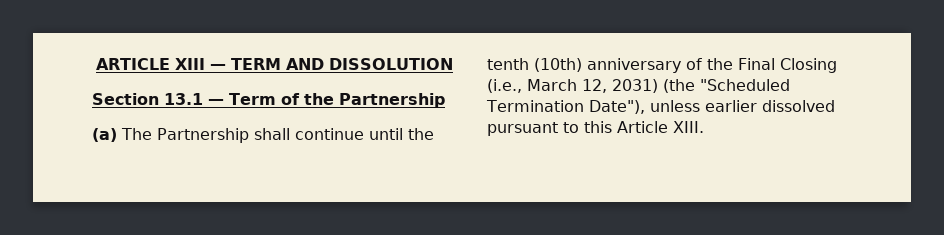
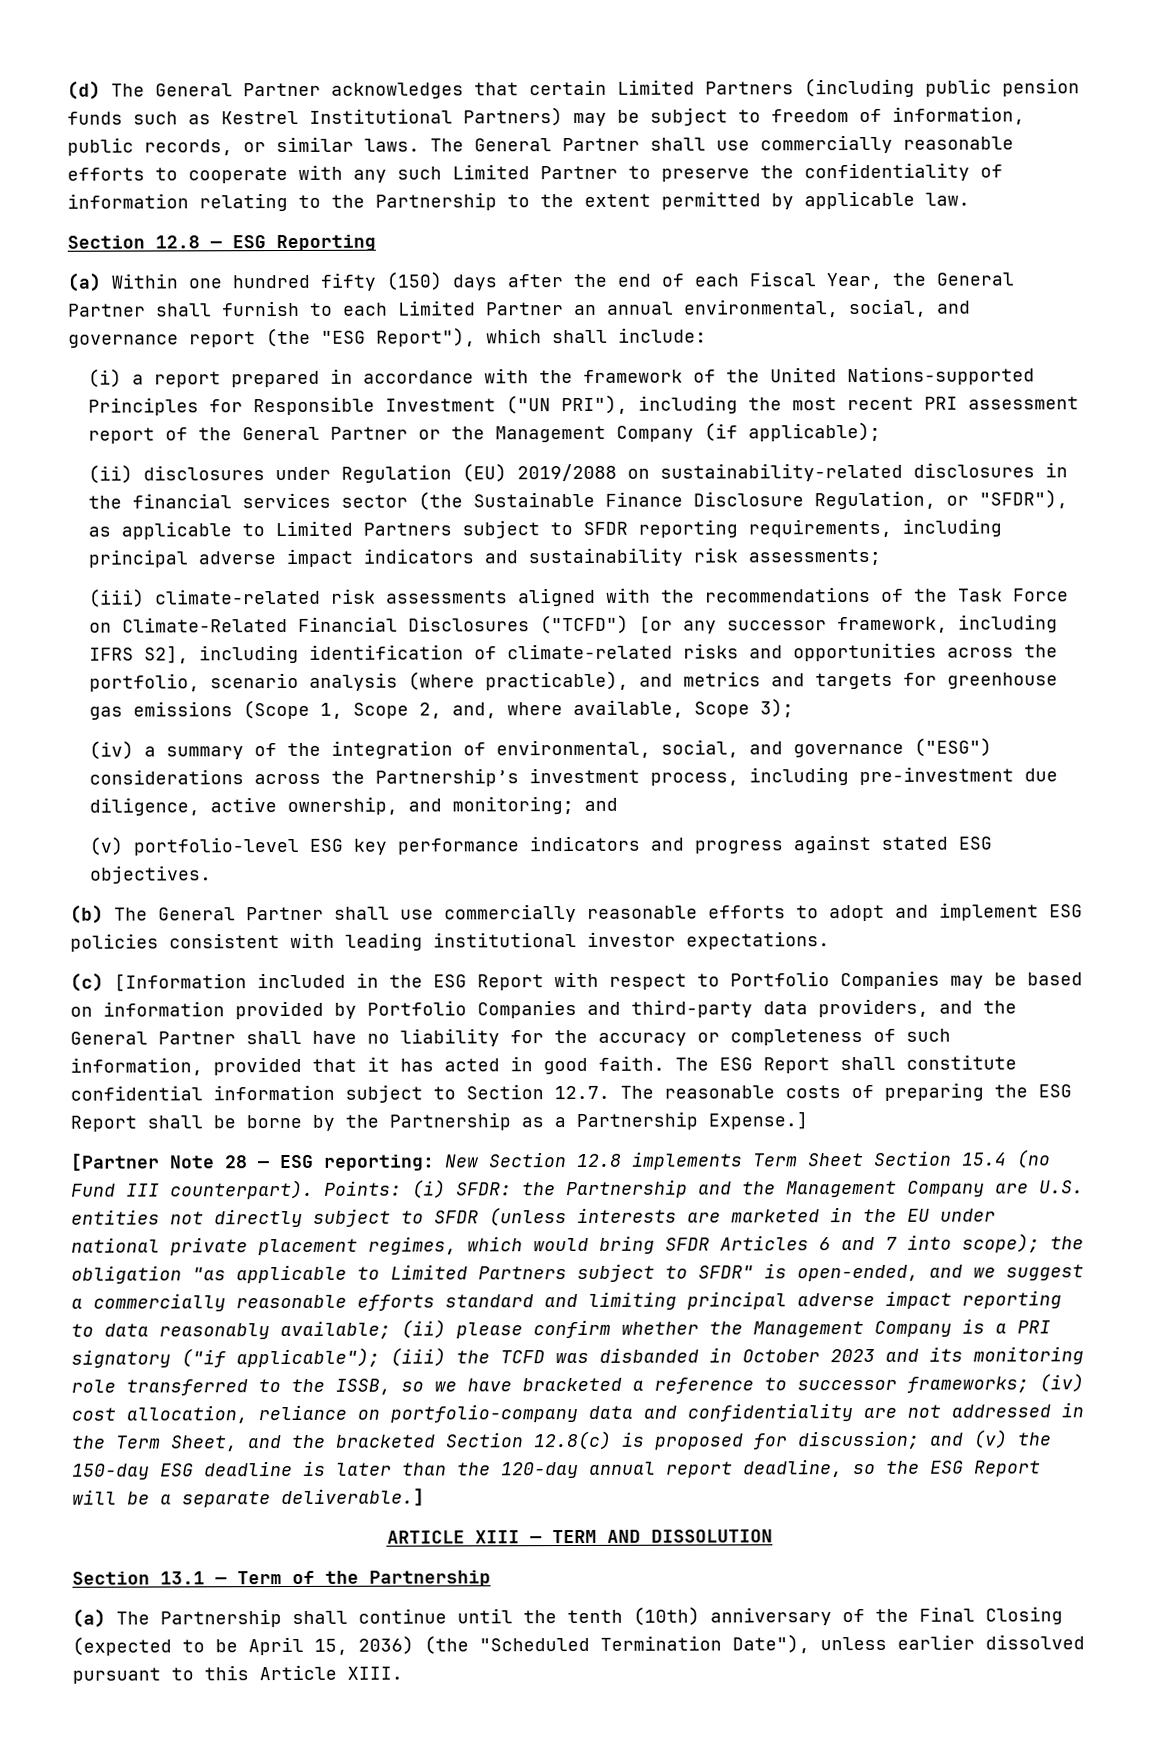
(96, 64) none -> [67,77,1080,100] [67,106,1025,127] [67,134,1014,156] [67,162,1003,184] [67,190,970,212] [67,234,376,252] [67,271,1014,292] [68,298,971,318] [68,327,707,348] [87,366,1035,388] [87,394,1079,416] [87,421,881,444] [87,462,1068,484] [87,489,1068,511] [87,518,1002,540] [87,547,881,568] [88,586,1069,608] [88,614,1058,635] [88,642,1058,664] [88,670,1058,692] [88,698,794,720] [88,737,992,760] [88,766,1058,787] [88,796,618,816] [88,834,992,856] [88,865,212,884] [70,902,1083,924] [70,931,830,952] [70,970,1083,992] [70,998,1017,1020] [70,1028,951,1047] [70,1054,1017,1076] [70,1082,1072,1103] [70,1111,808,1132] [70,1149,1051,1171] [71,1179,1084,1200] [71,1207,996,1228] [71,1233,1084,1256] [71,1263,1084,1284] [71,1290,1062,1312] [71,1318,1051,1340] [71,1346,1084,1368] [71,1373,1084,1396] [71,1402,1084,1424] [71,1429,1052,1452] [72,1459,1041,1480] [72,1488,425,1508] (d) The General Partner acknowledges that certain Limited Partners (including public pension funds such as Kestrel Institutional Partners) may be subject to freedom of information, public records, or similar laws. The General Partner shall use commercially reasonable efforts to cooperate with any such Limited Partner to preserve the confidentiality of information relating to the Partnership to the extent permitted by applicable law. // Section 12.8 — ESG Reporting // (a) Within one hundred fifty (150) days after the end of each Fiscal Year, the General Partner shall furnish to each Limited Partner an annual environmental, social, and governance report (the "ESG Report"), which shall include: // (i) a report prepared in accordance with the framework of the United Nations-supported Principles for Responsible Investment ("UN PRI"), including the most recent PRI assessment report of the General Partner or the Management Company (if applicable); // (ii) disclosures under Regulation (EU) 2019/2088 on sustainability-related disclosures in the financial services sector (the Sustainable Finance Disclosure Regulation, or "SFDR"), as applicable to Limited Partners subject to SFDR reporting requirements, including principal adverse impact indicators and sustainability risk assessments; // (iii) climate-related risk assessments aligned with the recommendations of the Task Force on Climate-Related Financial Disclosures ("TCFD") [or any successor framework, including IFRS S2], including identification of climate-related risks and opportunities across the portfolio, scenario analysis (where practicable), and metrics and targets for greenhouse gas emissions (Scope 1, Scope 2, and, where available, Scope 3); // (iv) a summary of the integration of environmental, social, and governance ("ESG") considerations across the Partnership’s investment process, including pre-investment due diligence, active ownership, and monitoring; and // (v) portfolio-level ESG key performance indicators and progress against stated ESG objectives. // (b) The General Partner shall use commercially reasonable efforts to adopt and implement ESG policies consistent with leading institutional investor expectations. // (c) [Information included in the ESG Report with respect to Portfolio Companies may be based on information provided by Portfolio Companies and third-party data providers, and the General Partner shall have no liability for the accuracy or completeness of such information, provided that it has acted in good faith. The ESG Report shall constitute confidential information subject to Section 12.7. The reasonable costs of preparing the ESG Report shall be borne by the Partnership as a Partnership Expense.] // [Partner Note 28 — ESG reporting: New Section 12.8 implements Term Sheet Section 15.4 (no Fund III counterpart). Points: (i) SFDR: the Partnership and the Management Company are U.S. entities not directly subject to SFDR (unless interests are marketed in the EU under national private placement regimes, which would bring SFDR Articles 6 and 7 into scope); the obligation "as applicable to Limited Partners subject to SFDR" is open-ended, and we suggest a commercially reasonable efforts standard and limiting principal adverse impact reporting to data reasonably available; (ii) please confirm whether the Management Company is a PRI signatory ("if applicable"); (iii) the TCFD was disbanded in October 2023 and its monitoring role transferred to the ISSB, so we have bracketed a reference to successor frameworks; (iv) cost allocation, reliance on portfolio-company data and confidentiality are not addressed in the Term Sheet, and the bracketed Section 12.8(c) is proposed for discussion; and (v) the 150-day ESG deadline is later than the 120-day annual report deadline, so the ESG Report will be a separate deliverable.] //
[487,79,658,93] (i.e., March 12, 2031) -> [72,1635,414,1656] (expected to be April 15, 2036)

